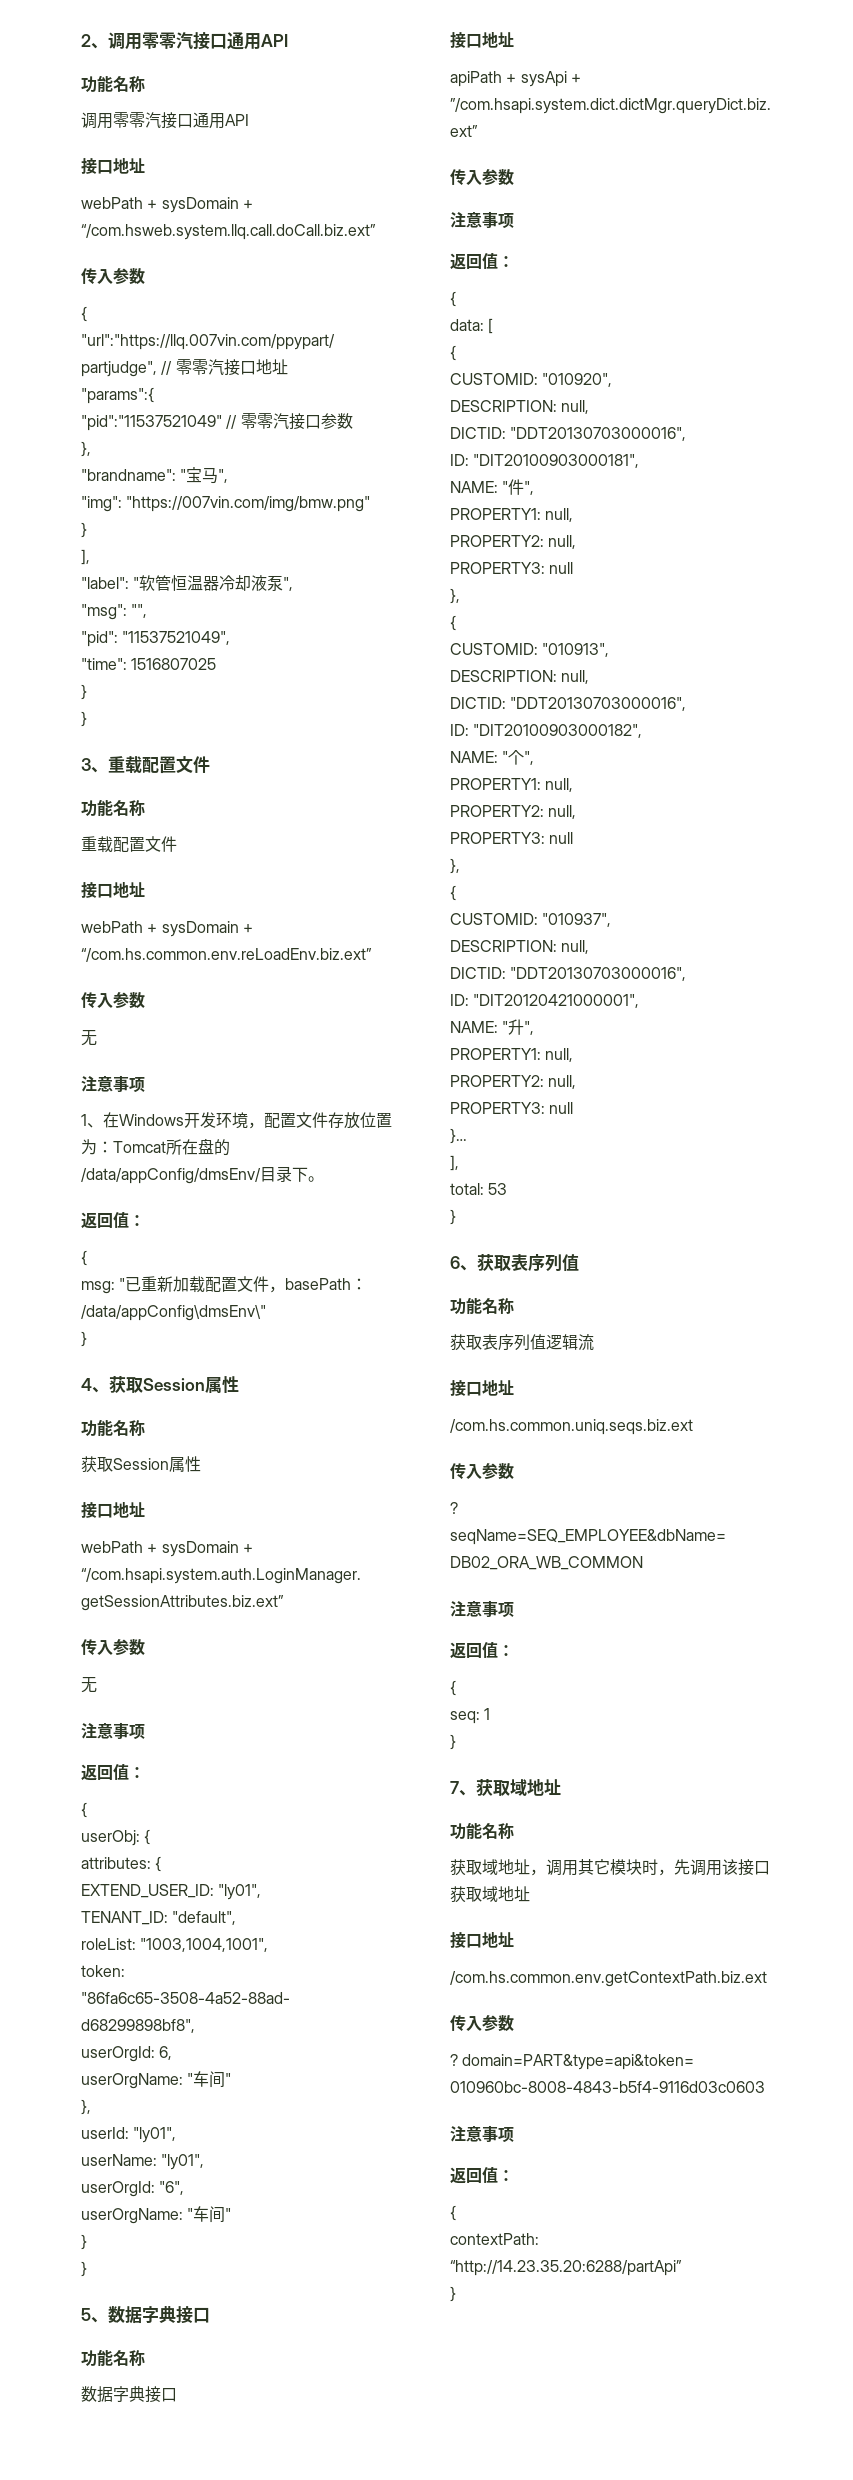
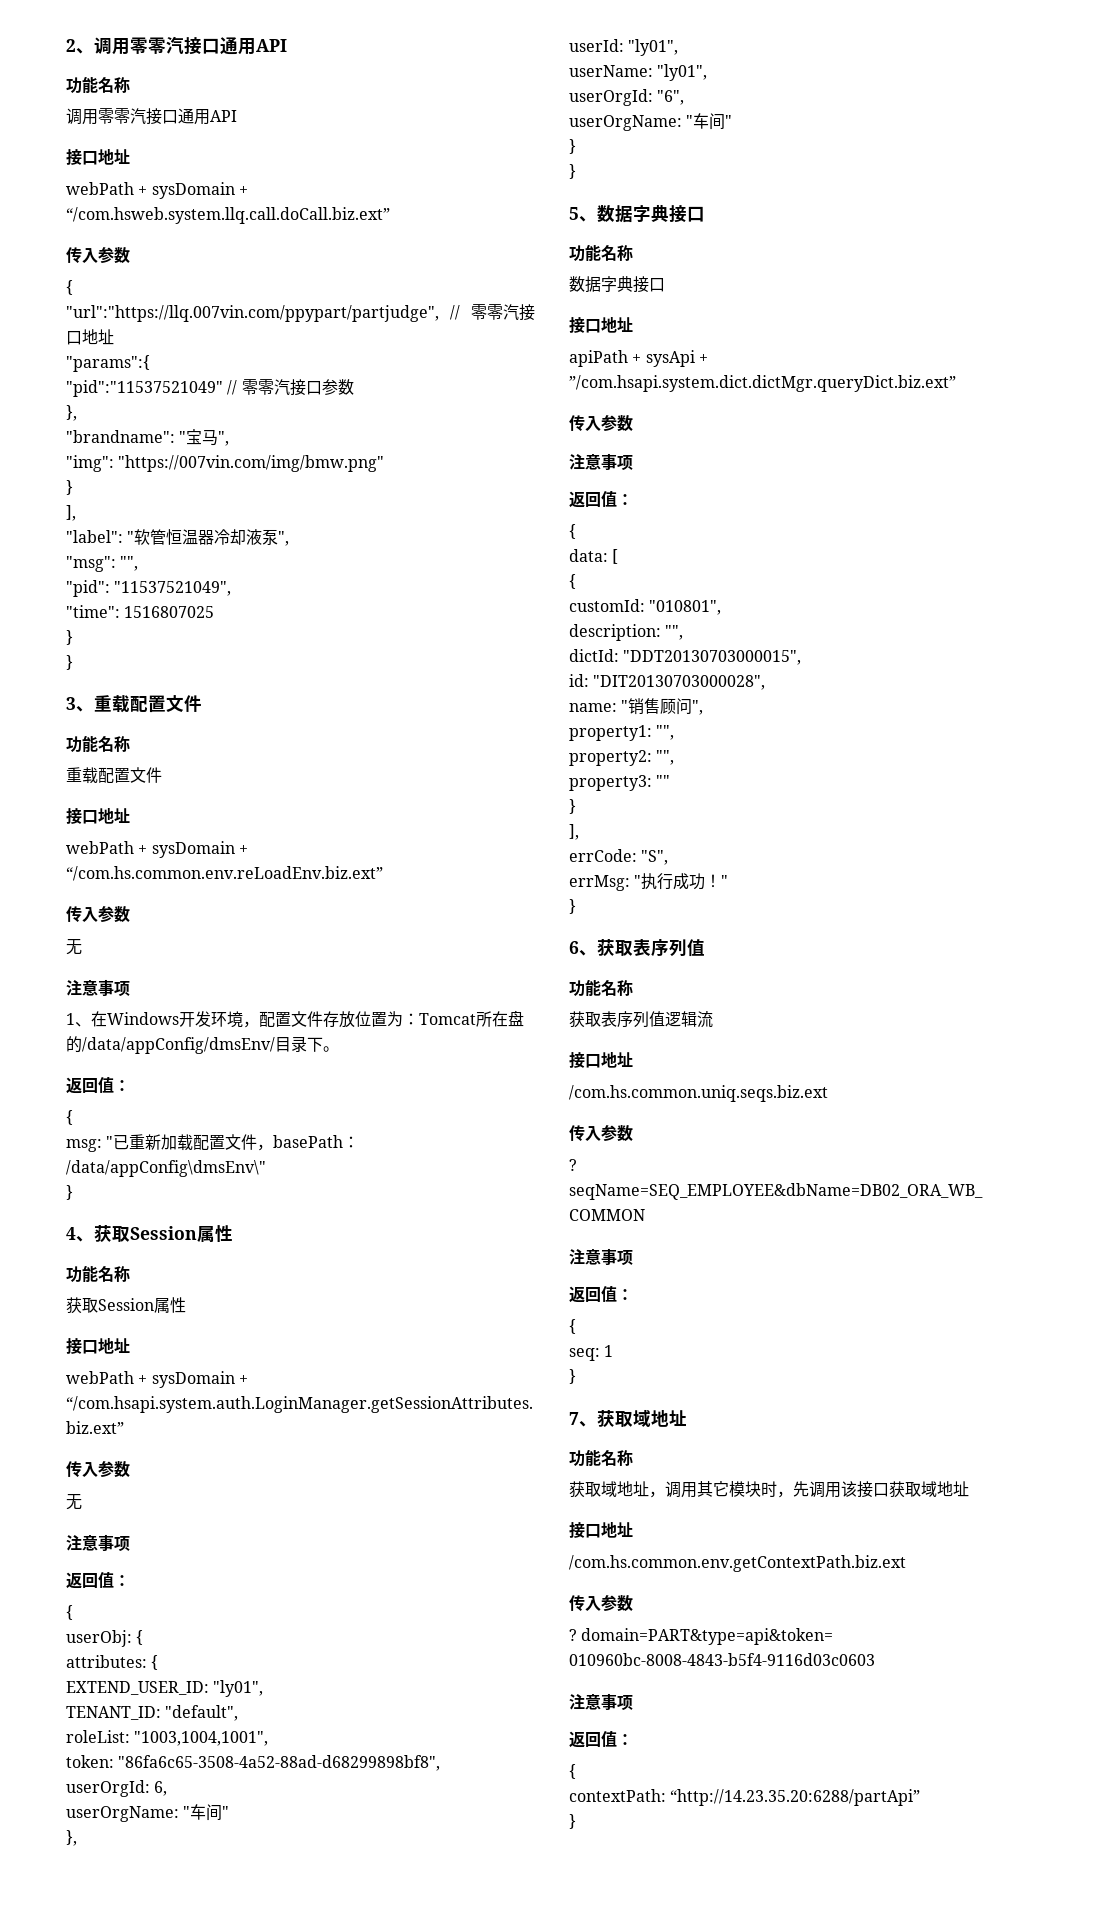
[450,373,613,387] [450,400,590,414] [450,427,687,441] [450,454,640,468] [450,479,535,495] [450,508,574,522] [450,535,577,549] [450,562,574,574] [450,588,460,604] [450,615,456,631] [450,643,610,657] [450,670,590,684] [450,697,687,711] [450,724,643,738] [450,750,535,765] [450,778,574,792] [450,805,577,819] [450,832,574,844] [450,858,460,874] [450,885,456,901] [450,913,612,927] [450,940,590,954] [450,967,687,981] [450,994,640,1008] [450,1019,535,1035] [450,1048,574,1062] [450,1075,577,1089] [450,1102,574,1114] [450,1128,467,1144] [450,1155,459,1171] [450,1183,508,1195] CUSTOMID: "010920", // DESCRIPTION: null, // DICTID: "DDT20130703000016", // ID: "DIT20100903000181", // NAME: "件", // PROPERTY1: null, // PROPERTY2: null, // PROPERTY3: null // }, // { // CUSTOMID: "010913", // DESCRIPTION: null, // DICTID: "DDT20130703000016", // ID: "DIT20100903000182", // NAME: "个", // PROPERTY1: null, // PROPERTY2: null, // PROPERTY3: null // }, // { // CUSTOMID: "010937", // DESCRIPTION: null, // DICTID: "DDT20130703000016", // ID: "DIT20120421000001", // NAME: "升", // PROPERTY1: null, // PROPERTY2: null, // PROPERTY3: null // }… // ], // total: 53 -> [569,599,722,615] [569,624,684,641] [569,649,802,665] [569,674,766,690] [569,698,704,715] [569,725,675,741] [569,750,675,766] [569,775,671,791] [569,799,576,814] [569,824,579,840] [569,849,669,865] [569,873,729,891] customId: "010801", // description: "", // dictId: "DDT20130703000015", // id: "DIT20130703000028", // name: "销售顾问", // property1: "", // property2: "", // property3: "" // } // ], // errCode: "S", // errMsg: "执行成功！"

